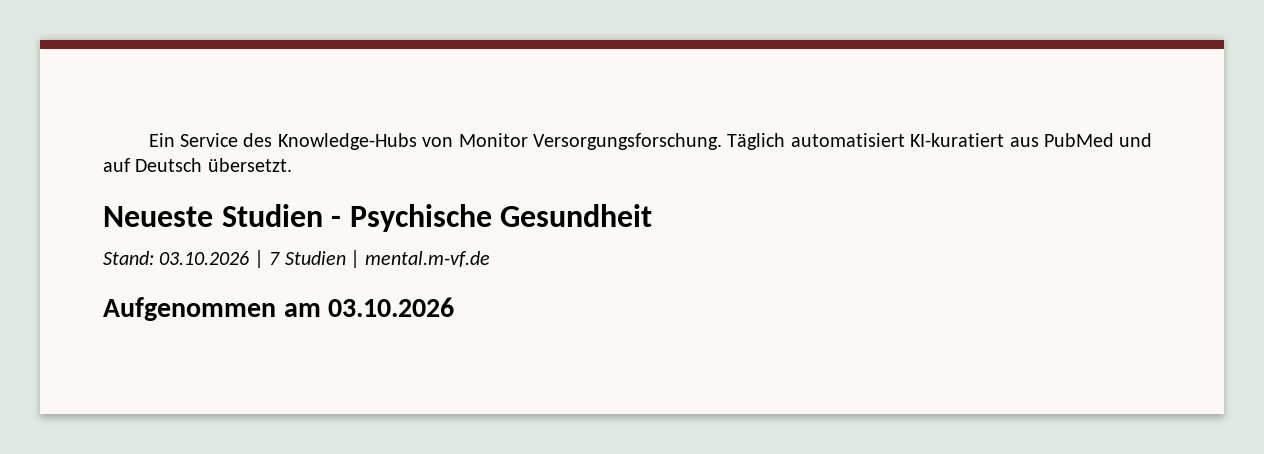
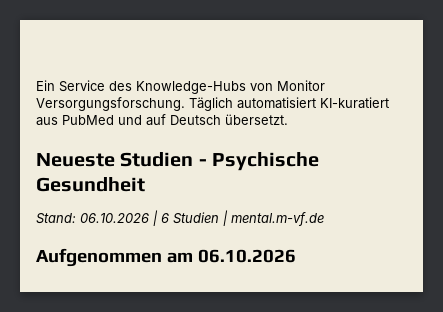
[159,250,281,268] 03.10.2026 | 7 -> [80,210,169,226] 06.10.2026 | 6
[328,297,455,317] 03.10.2026 -> [197,249,296,263] 06.10.2026

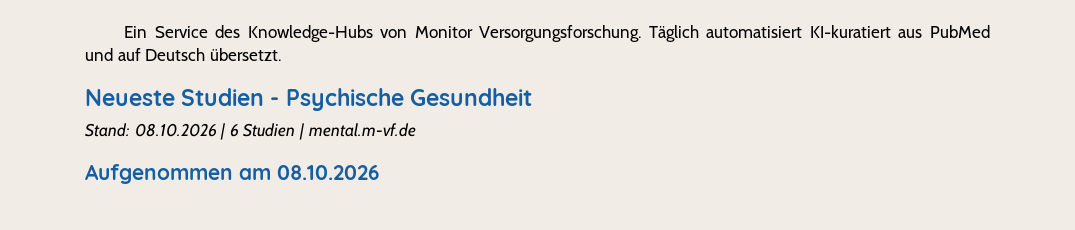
[80,213,149,223] 06.10.2026 -> [134,123,217,137] 08.10.2026
[197,249,296,263] 06.10.2026 -> [277,165,380,180] 08.10.2026

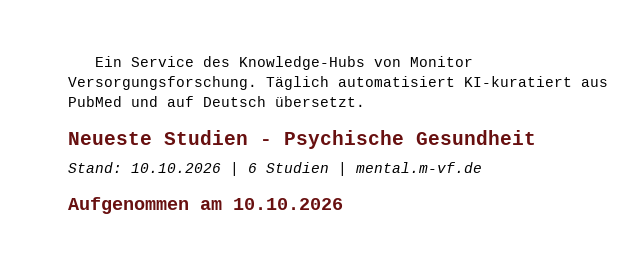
[134,123,217,137] 08.10.2026 -> [131,163,221,173] 10.10.2026
[277,165,380,180] 08.10.2026 -> [233,198,343,210] 10.10.2026

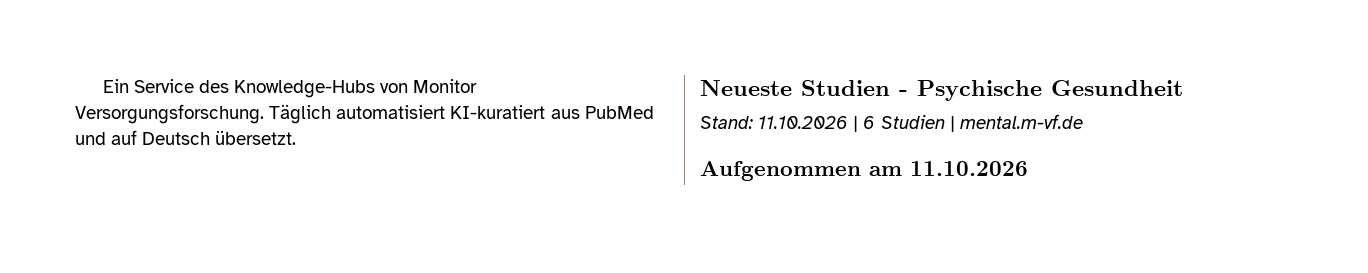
[131,163,221,173] 10.10.2026 -> [758,116,849,129] 11.10.2026
[233,198,343,210] 10.10.2026 -> [910,161,1028,176] 11.10.2026

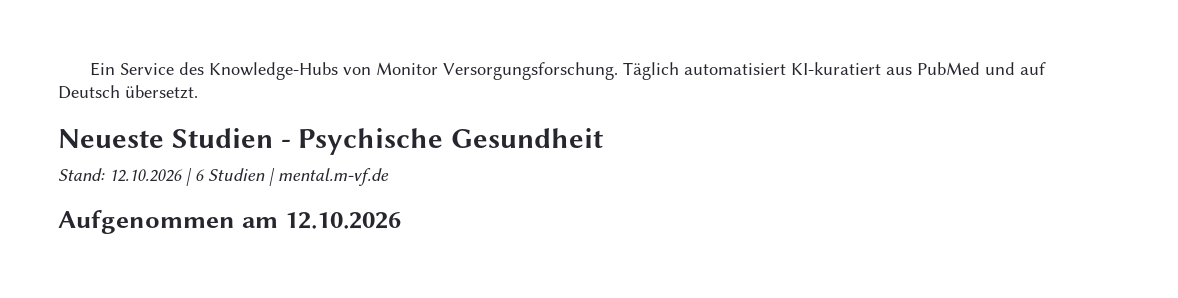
[758,116,849,129] 11.10.2026 -> [109,169,183,182] 12.10.2026
[910,161,1028,176] 11.10.2026 -> [285,212,402,229] 12.10.2026

